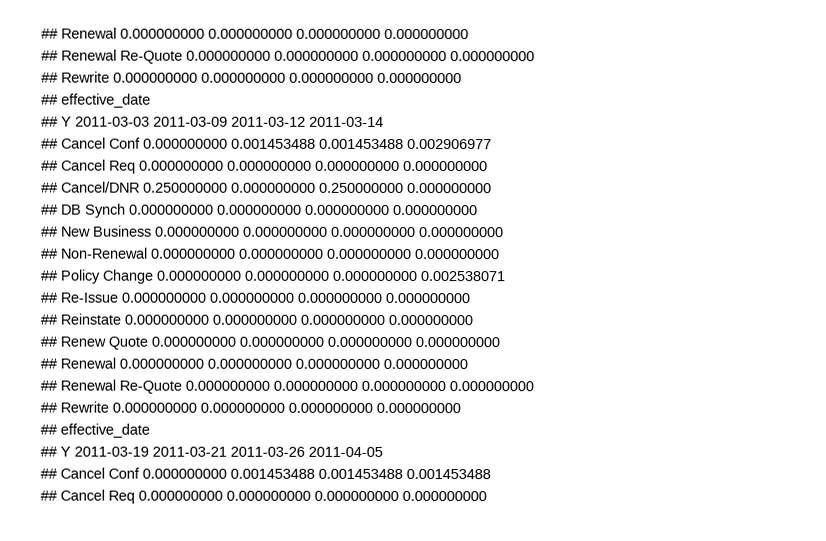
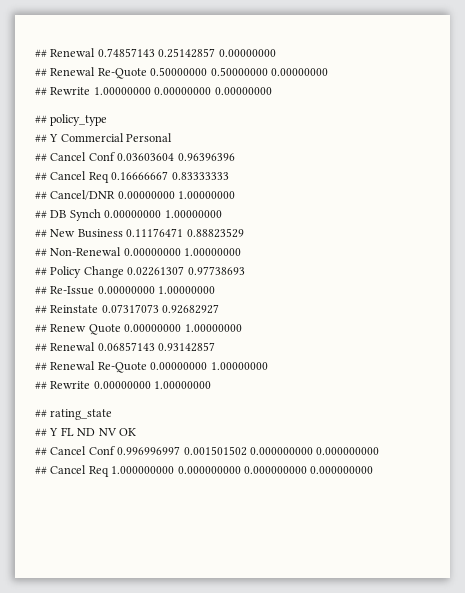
[41,27,469,40] [41,49,535,64] [41,71,462,84] [41,93,151,108] [41,116,384,127] [41,137,492,150] [41,159,488,174] [41,181,492,194] [41,203,478,218] [41,225,504,238] [41,247,500,260] [40,269,505,284] [40,292,470,304] [40,313,473,326] [40,336,500,350] [40,357,468,370] [40,379,534,394] [40,401,461,414] [40,423,150,438] [40,446,383,457] [40,467,491,480] [40,489,223,504] ## Renewal 0.000000000 0.000000000 0.000000000 0.000000000 // ## Renewal Re-Quote 0.000000000 0.000000000 0.000000000 0.000000000 // ## Rewrite 0.000000000 0.000000000 0.000000000 0.000000000 // ## effective_date // ## Y 2011-03-03 2011-03-09 2011-03-12 2011-03-14 // ## Cancel Conf 0.000000000 0.001453488 0.001453488 0.002906977 // ## Cancel Req 0.000000000 0.000000000 0.000000000 0.000000000 // ## Cancel/DNR 0.250000000 0.000000000 0.250000000 0.000000000 // ## DB Synch 0.000000000 0.000000000 0.000000000 0.000000000 // ## New Business 0.000000000 0.000000000 0.000000000 0.000000000 // ## Non-Renewal 0.000000000 0.000000000 0.000000000 0.000000000 // ## Policy Change 0.000000000 0.000000000 0.000000000 0.002538071 // ## Re-Issue 0.000000000 0.000000000 0.000000000 0.000000000 // ## Reinstate 0.000000000 0.000000000 0.000000000 0.000000000 // ## Renew Quote 0.000000000 0.000000000 0.000000000 0.000000000 // ## Renewal 0.000000000 0.000000000 0.000000000 0.000000000 // ## Renewal Re-Quote 0.000000000 0.000000000 0.000000000 0.000000000 // ## Rewrite 0.000000000 0.000000000 0.000000000 0.000000000 // ## effective_date // ## Y 2011-03-19 2011-03-21 2011-03-26 2011-04-05 // ## Cancel Conf 0.000000000 0.001453488 0.001453488 0.001453488 // ## Cancel Req 0.000000000 -> [35,48,276,58] [35,67,328,79] [35,87,272,95] [35,114,108,126] [35,133,173,142] [35,152,235,161] [35,171,229,183] [35,190,236,200] [35,209,222,221] [35,228,244,238] [35,247,242,256] [35,266,245,278] [35,286,216,295] [35,304,220,314] [35,324,242,335] [35,342,216,352] [35,361,268,373] [35,381,212,389] [35,409,113,420] [35,427,136,436] [35,446,380,456] [35,465,175,477] ## Renewal 0.74857143 0.25142857 0.00000000 // ## Renewal Re-Quote 0.50000000 0.50000000 0.00000000 // ## Rewrite 1.00000000 0.00000000 0.00000000 // ## policy_type // ## Y Commercial Personal // ## Cancel Conf 0.03603604 0.96396396 // ## Cancel Req 0.16666667 0.83333333 // ## Cancel/DNR 0.00000000 1.00000000 // ## DB Synch 0.00000000 1.00000000 // ## New Business 0.11176471 0.88823529 // ## Non-Renewal 0.00000000 1.00000000 // ## Policy Change 0.02261307 0.97738693 // ## Re-Issue 0.00000000 1.00000000 // ## Reinstate 0.07317073 0.92682927 // ## Renew Quote 0.00000000 1.00000000 // ## Renewal 0.06857143 0.93142857 // ## Renewal Re-Quote 0.00000000 1.00000000 // ## Rewrite 0.00000000 1.00000000 // ## rating_state // ## Y FL ND NV OK // ## Cancel Conf 0.996996997 0.001501502 0.000000000 0.000000000 // ## Cancel Req 1.000000000

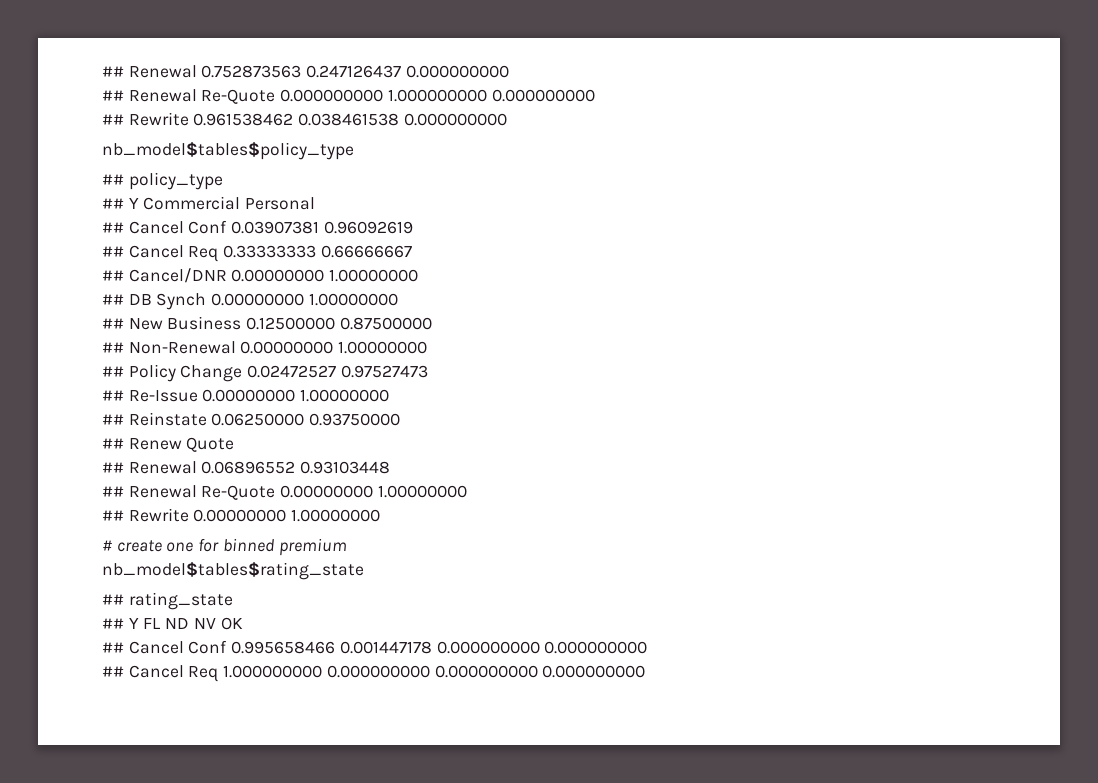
[35,48,276,58] [35,67,328,79] [35,87,272,95] ## Renewal 0.74857143 0.25142857 0.00000000 // ## Renewal Re-Quote 0.50000000 0.50000000 0.00000000 // ## Rewrite 1.00000000 0.00000000 0.00000000 -> [102,65,509,78] [102,89,595,104] [102,112,507,126] [102,142,354,160] ## Renewal 0.752873563 0.247126437 0.000000000 // ## Renewal Re-Quote 0.000000000 1.000000000 0.000000000 // ## Rewrite 0.961538462 0.038461538 0.000000000 // nb_model$tables$policy_type
[117,153,235,161] [35,171,229,183] 0.03603604 0.96396396 // ## Cancel Req 0.16666667 0.83333333 -> [231,221,413,234] [102,245,412,262] 0.03907381 0.96092619 // ## Cancel Req 0.33333333 0.66666667
[126,228,244,238] 0.11176471 0.88823529 -> [246,317,432,330] 0.12500000 0.87500000
[127,266,245,276] 0.02261307 0.97738693 -> [247,365,428,378] 0.02472527 0.97527473
[101,304,220,314] 0.07317073 0.92682927 -> [211,413,401,426] 0.06250000 0.93750000
[124,324,242,332] [35,342,216,352] 0.00000000 1.00000000 // ## Renewal 0.06857143 0.93142857 -> [102,461,391,474] // ## Renewal 0.06896552 0.93103448
(212, 385) none -> [102,538,347,556] [102,562,364,580] // # create one for binned premium // nb_model$tables$rating_state
[117,446,247,456] 0.996996997 0.001501502 -> [231,641,432,654] 0.995658466 0.001447178

